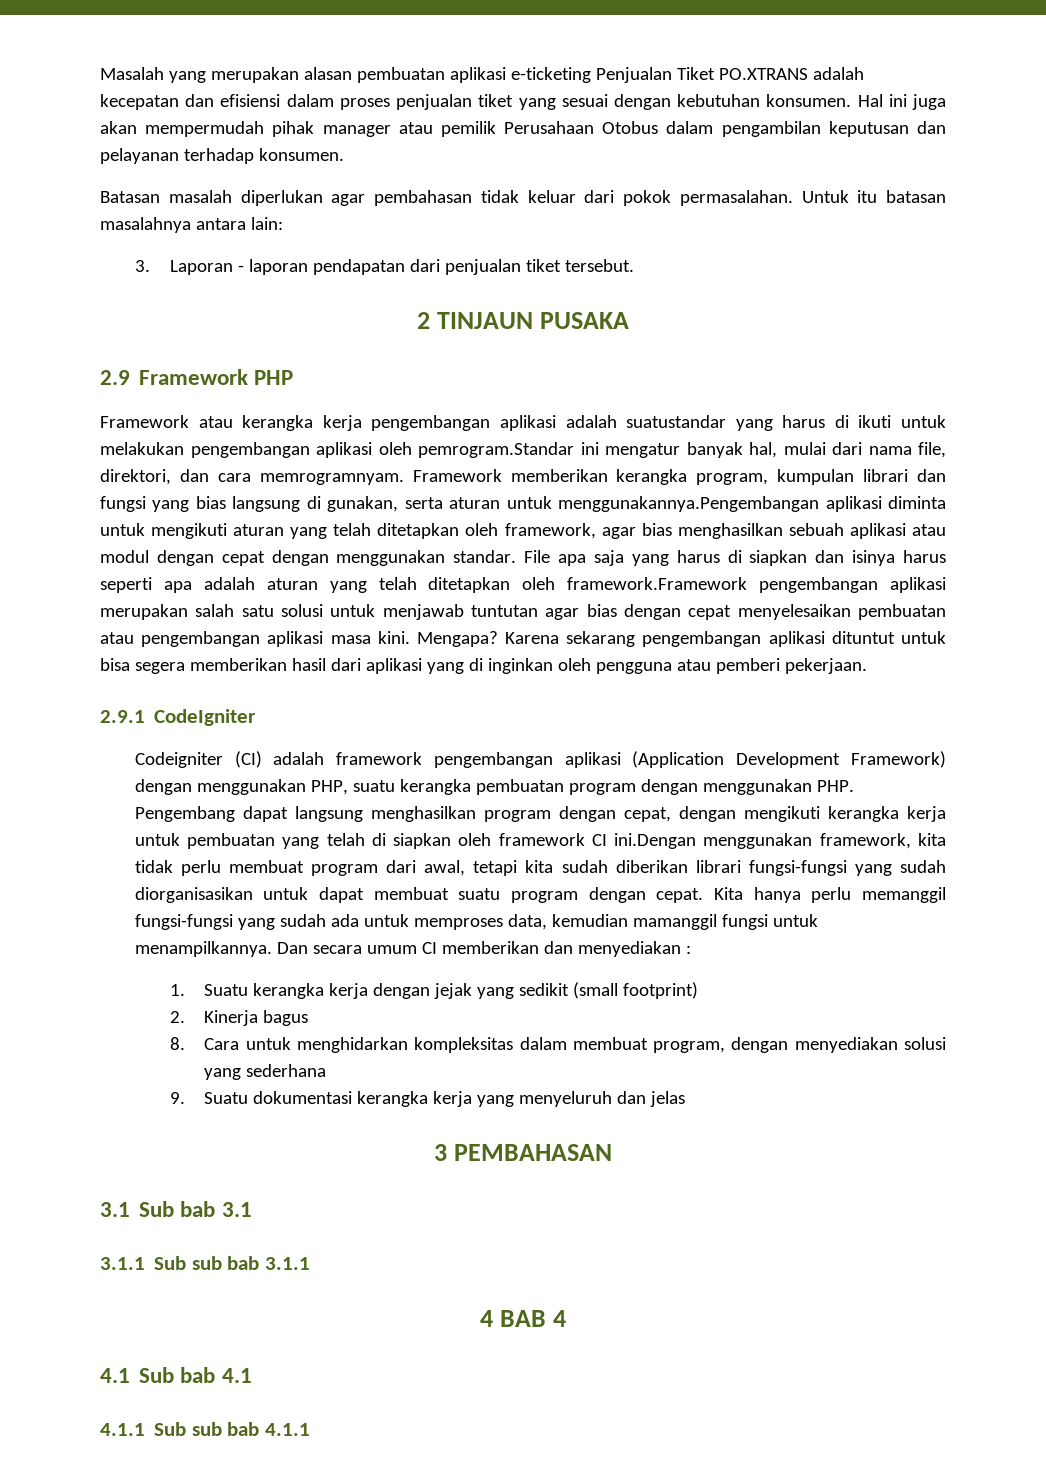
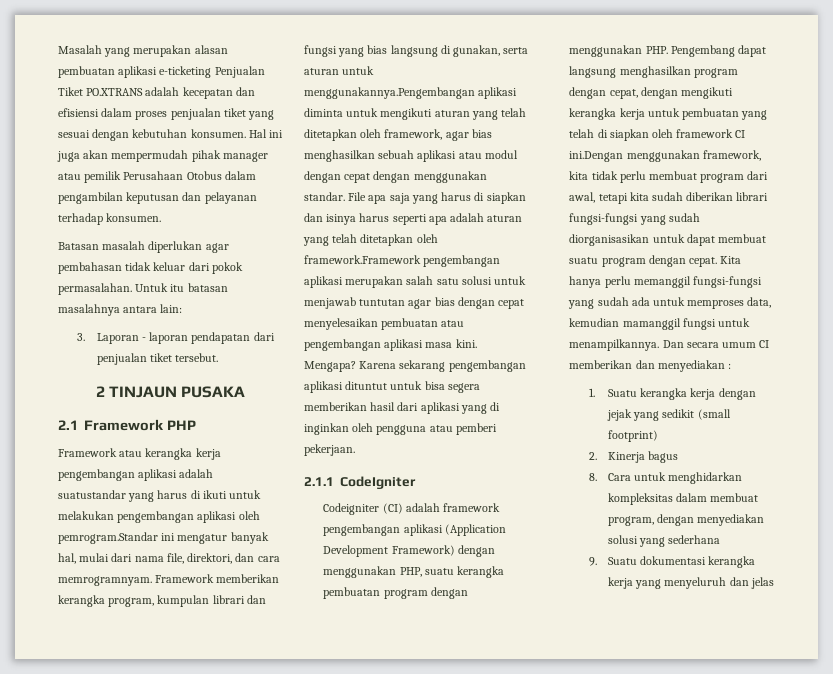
[100,370,130,385] 2.9 -> [58,420,78,430] 2.1
[100,710,145,723] 2.9.1 -> [304,477,334,486] 2.1.1
[433,1144,613,1161] [100,1201,252,1217] [100,1256,310,1270] [479,1310,567,1327] [100,1367,252,1383] [100,1422,310,1436] // 3 PEMBAHASAN // 3.1 Sub bab 3.1 // 3.1.1 Sub sub bab 3.1.1 // 4 BAB 4 // 4.1 Sub bab 4.1 // 4.1.1 Sub sub bab 4.1.1 -> (774, 583) none

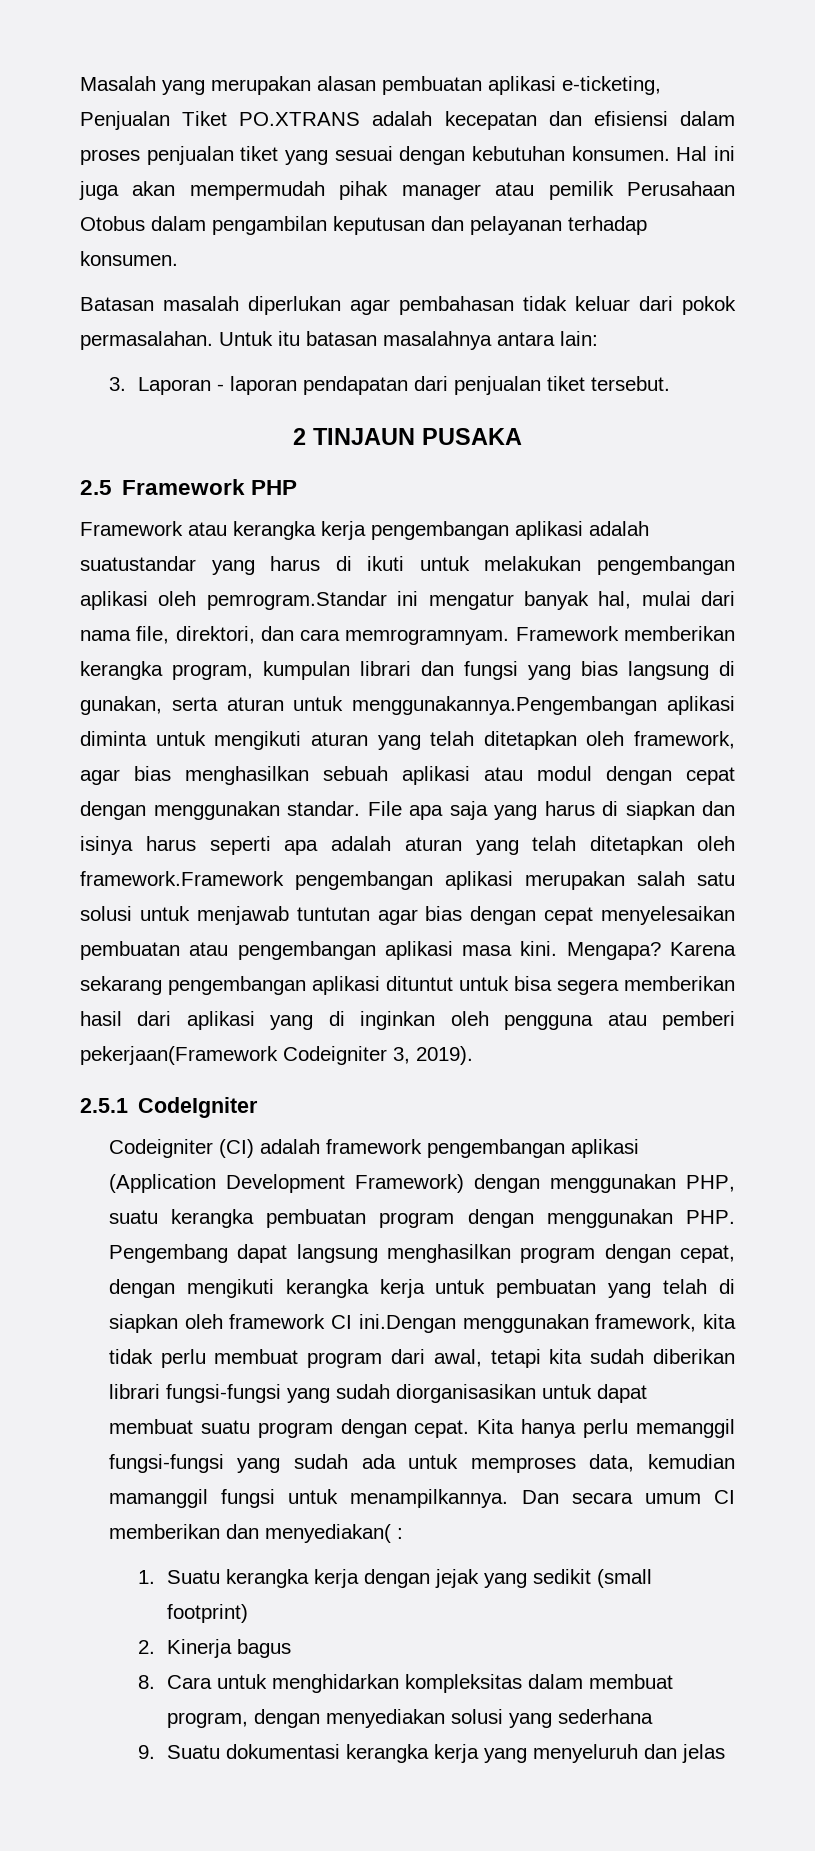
[159,66,212,78] e-ticketing -> [562,76,661,95] e-ticketing,
[58,420,78,430] 2.1 -> [80,480,112,495] 2.5
[304,444,355,456] [304,477,334,486] pekerjaan. // 2.1.1 -> [80,1046,473,1065] [80,1098,128,1113] pekerjaan(Framework Codeigniter 3, 2019). // 2.5.1
[657,360,725,372] menyediakan -> [264,1524,391,1543] menyediakan(

